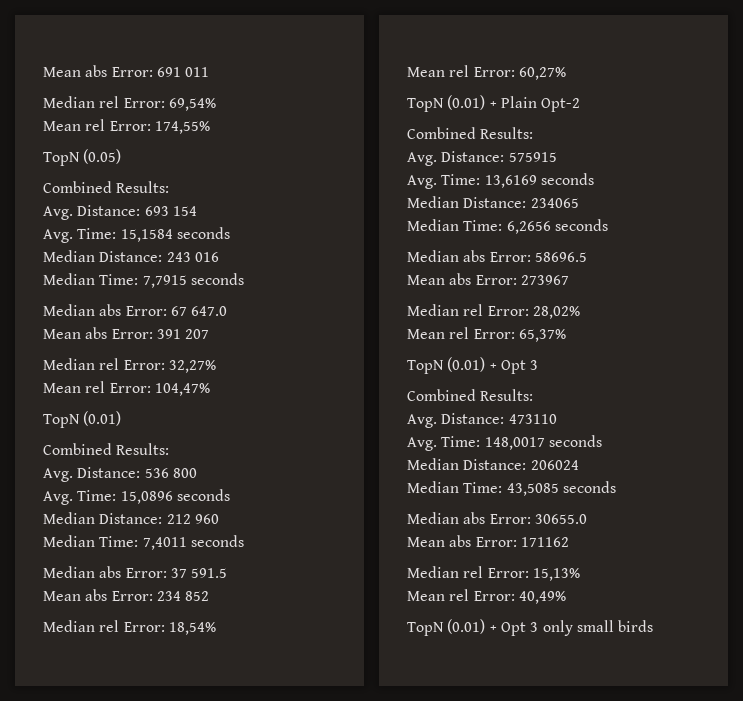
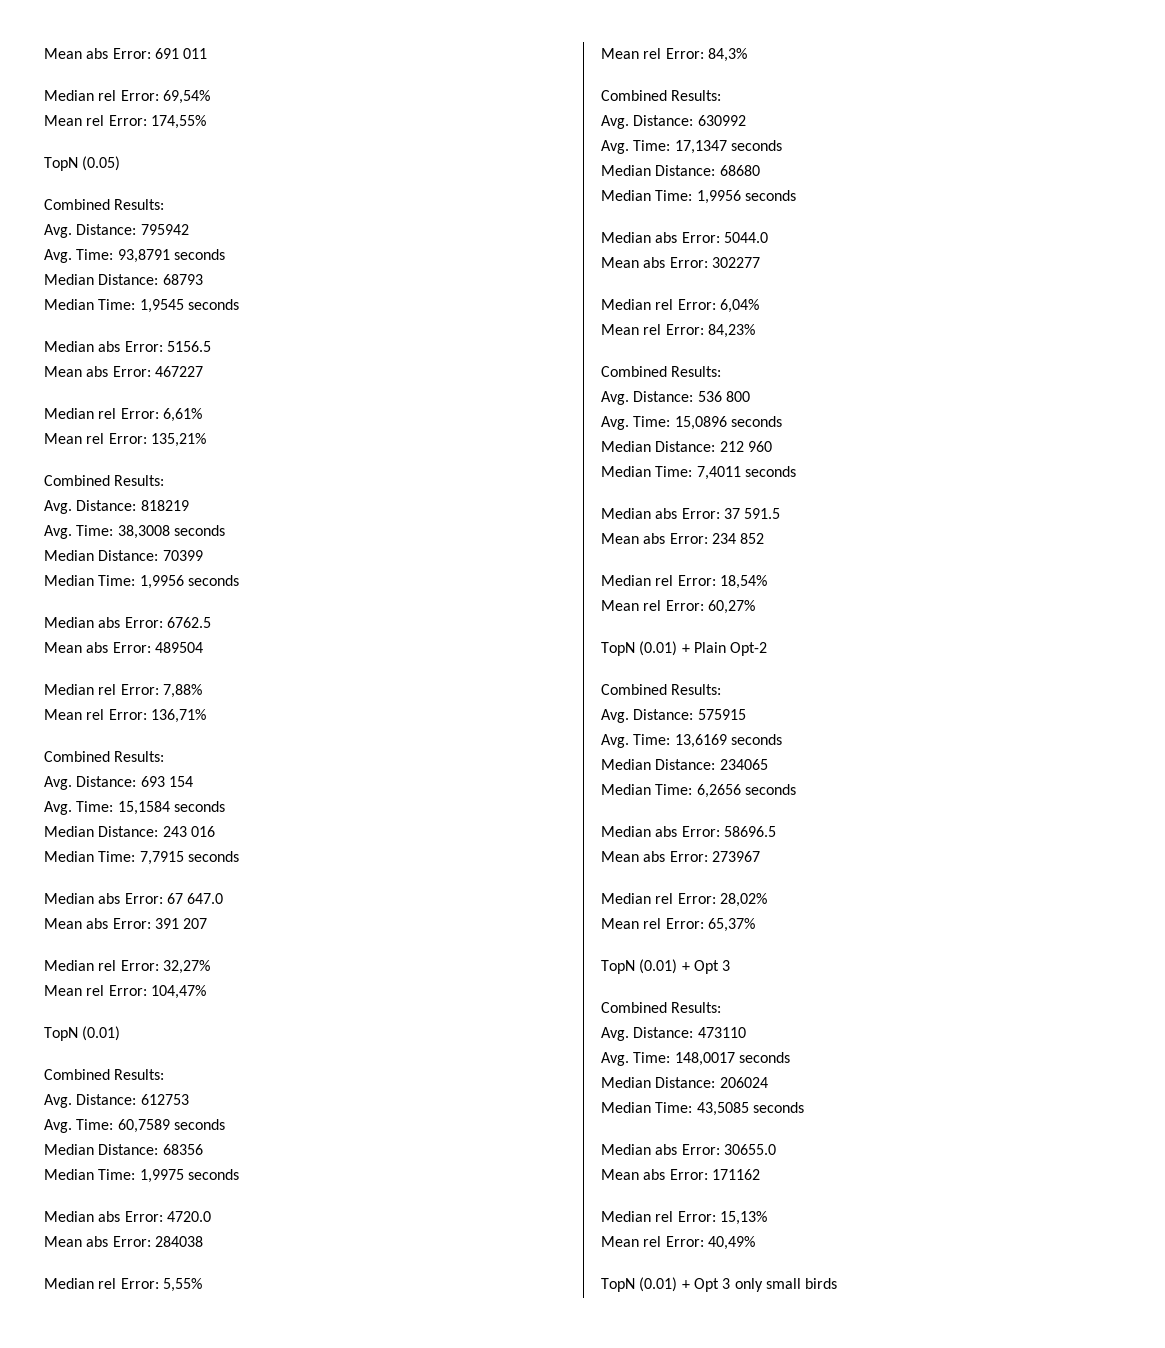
(170, 187) none -> [44,224,189,238] [44,249,225,263] [44,274,203,285] [44,299,239,313] [44,341,211,352] [44,366,203,377] [44,408,202,422] [44,433,206,447] [44,475,165,486] [44,500,189,514] [44,525,225,539] [44,550,203,561] [44,575,239,589] [44,617,211,628] [44,642,203,653] [44,684,202,698] [44,709,206,723] [44,751,165,762] // Avg. Distance: 795942 // Avg. Time: 93,8791 seconds // Median Distance: 68793 // Median Time: 1,9545 seconds // Median abs Error: 5156.5 // Mean abs Error: 467227 // Median rel Error: 6,61% // Mean rel Error: 135,21% // Combined Results: // Avg. Distance: 818219 // Avg. Time: 38,3008 seconds // Median Distance: 70399 // Median Time: 1,9956 seconds // Median abs Error: 6762.5 // Mean abs Error: 489504 // Median rel Error: 7,88% // Mean rel Error: 136,71% // Combined Results:
(170, 449) none -> [44,1094,189,1108] [44,1119,225,1133] [44,1144,203,1155] [44,1169,239,1183] [44,1211,211,1222] [44,1236,203,1247] [44,1278,202,1292] [601,48,747,62] [601,90,722,101] [601,115,746,129] [601,140,782,154] [601,165,760,176] [601,190,796,204] [601,232,768,243] [601,257,760,268] [601,299,759,313] [601,324,755,338] [601,366,722,377] // Avg. Distance: 612753 // Avg. Time: 60,7589 seconds // Median Distance: 68356 // Median Time: 1,9975 seconds // Median abs Error: 4720.0 // Mean abs Error: 284038 // Median rel Error: 5,55% // Mean rel Error: 84,3% // Combined Results: // Avg. Distance: 630992 // Avg. Time: 17,1347 seconds // Median Distance: 68680 // Median Time: 1,9956 seconds // Median abs Error: 5044.0 // Mean abs Error: 302277 // Median rel Error: 6,04% // Mean rel Error: 84,23% // Combined Results:

